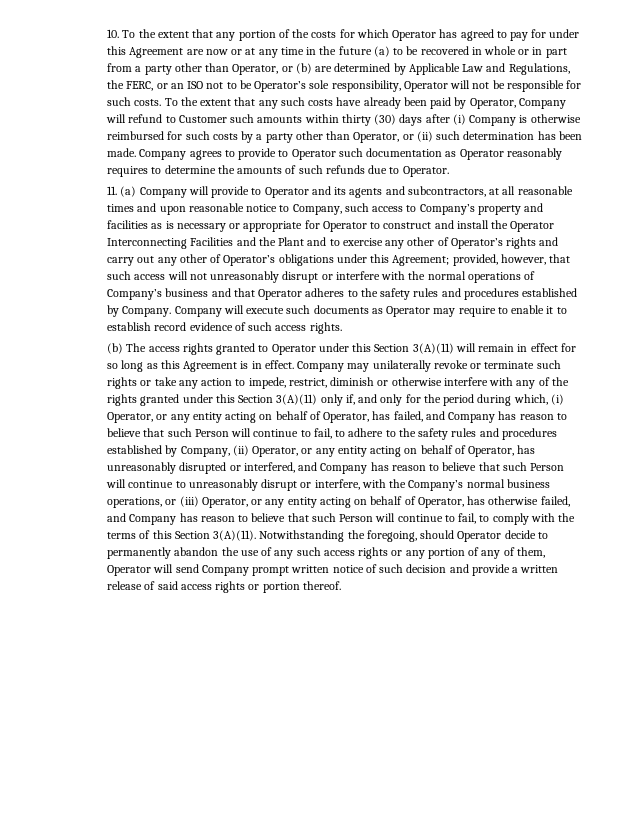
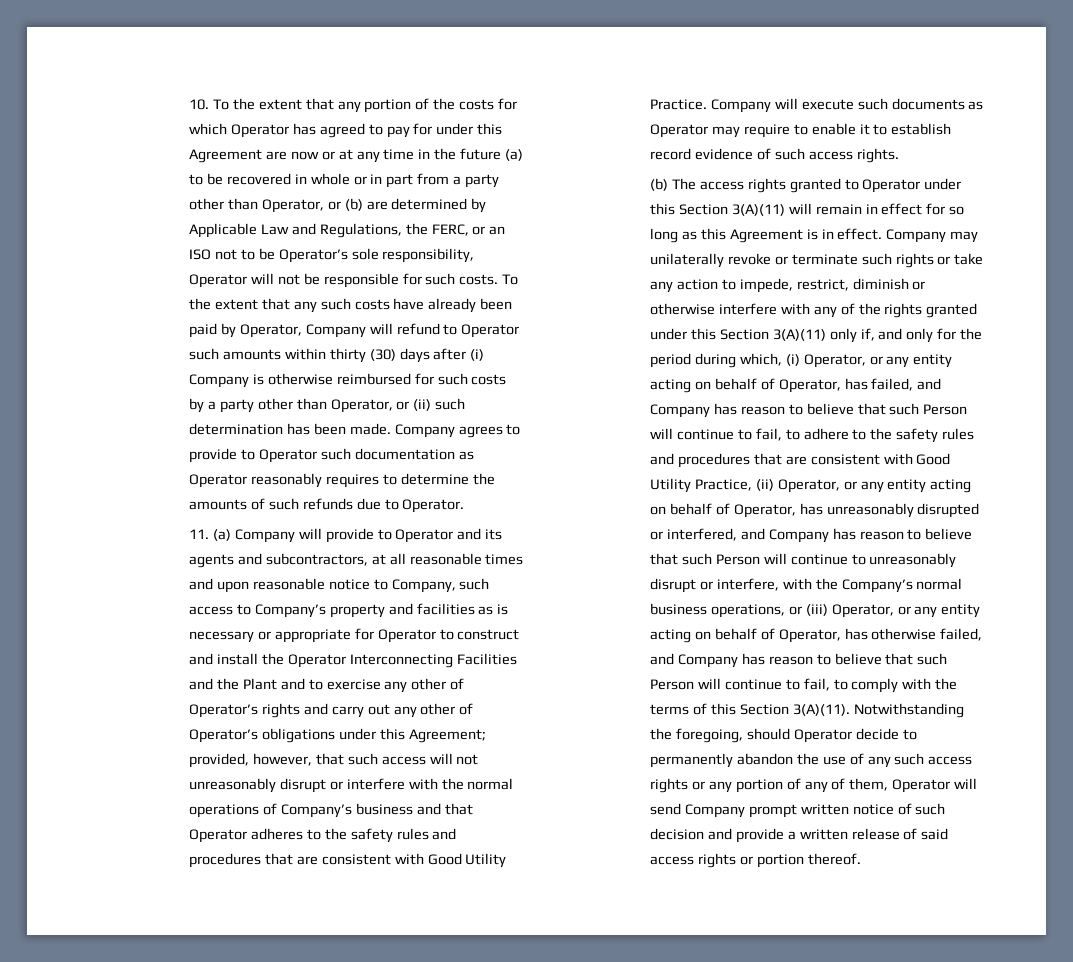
[178,115,227,123] Customer -> [461,324,520,338] Operator
[522,288,578,297] [107,305,172,317] established by Company. -> [264,853,507,868] [649,99,707,110] that are consistent with Good Utility Practice.
[107,445,230,457] established by Company, -> [753,453,951,465] [649,478,752,493] that are consistent with Good Utility Practice,

